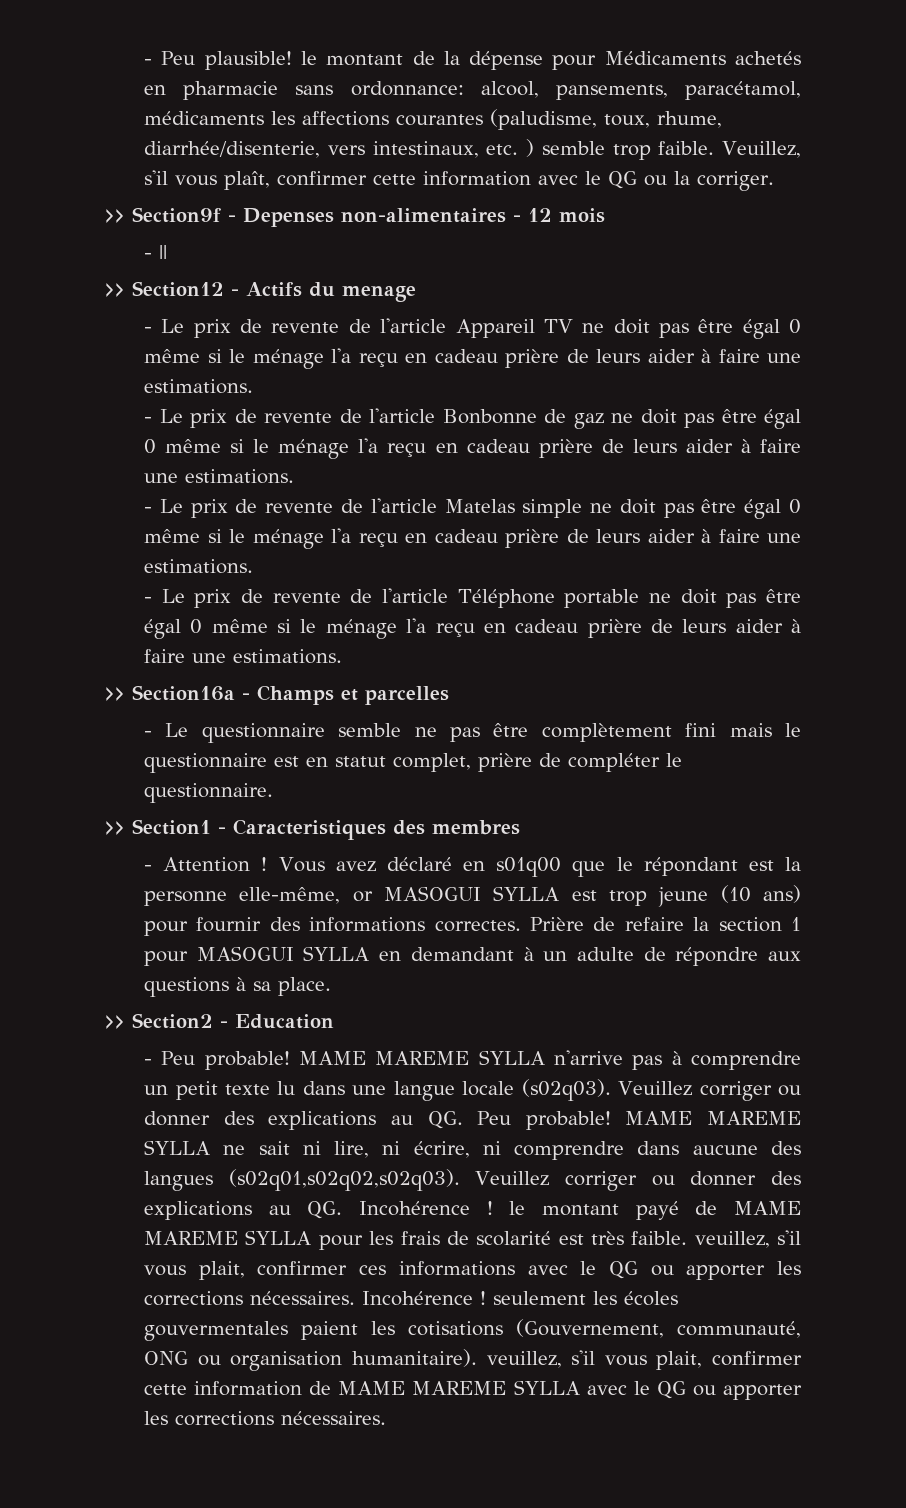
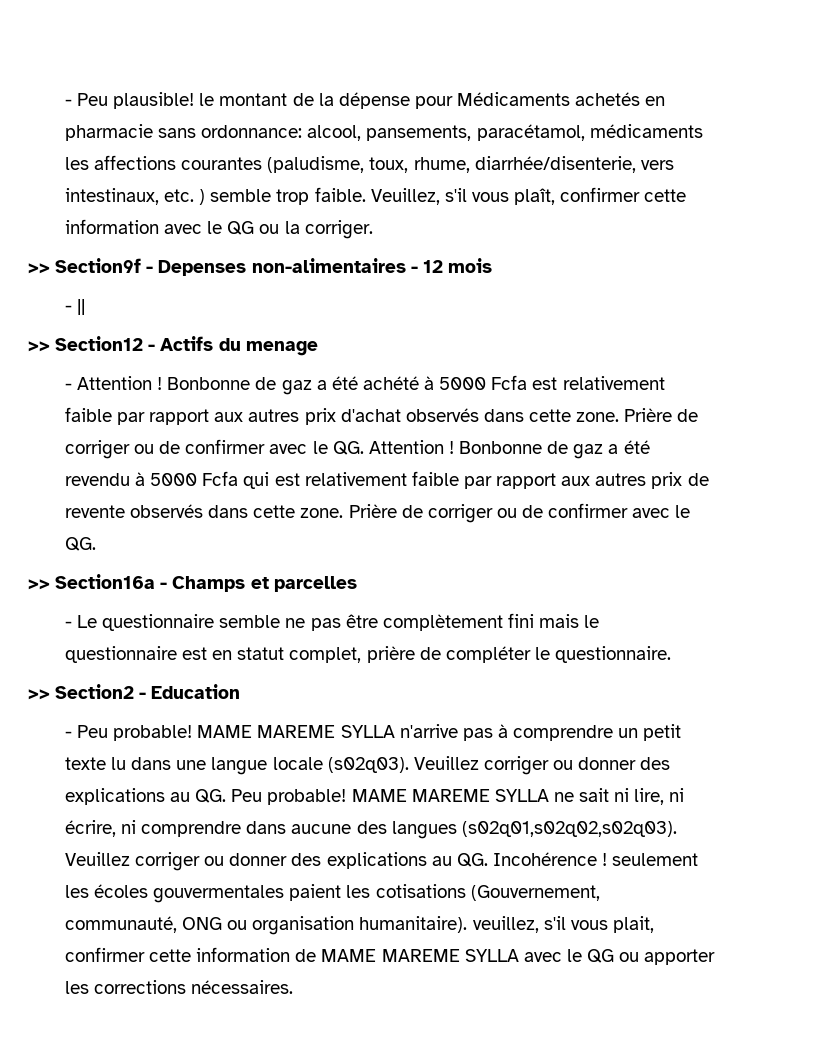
[161,318,801,339] [144,348,801,369] [144,379,254,394] [144,408,801,429] [144,438,801,459] [144,469,295,484] [144,498,802,519] [144,528,801,549] [144,559,254,574] [144,588,801,608] [144,618,801,639] [144,649,343,664] Le prix de revente de l'article Appareil TV ne doit pas être égal 0 même si le ménage l'a reçu en cadeau prière de leurs aider à faire une estimations. // - Le prix de revente de l'article Bonbonne de gaz ne doit pas être égal 0 même si le ménage l'a reçu en cadeau prière de leurs aider à faire une estimations. // - Le prix de revente de l'article Matelas simple ne doit pas être égal 0 même si le ménage l'a reçu en cadeau prière de leurs aider à faire une estimations. // - Le prix de revente de l'article Téléphone portable ne doit pas être égal 0 même si le ménage l'a reçu en cadeau prière de leurs aider à faire une estimations. -> [77,375,665,395] [64,407,699,425] [64,439,650,459] [64,471,709,489] [64,503,691,523] [64,537,96,551] Attention ! Bonbonne de gaz a été achété à 5000 Fcfa est relativement faible par rapport aux autres prix d'achat observés dans cette zone. Prière de corriger ou de confirmer avec le QG. Attention ! Bonbonne de gaz a été revendu à 5000 Fcfa qui est relativement faible par rapport aux autres prix de revente observés dans cette zone. Prière de corriger ou de confirmer avec le QG.
[105,819,520,840] [144,857,801,877] [144,885,801,907] [144,917,802,936] [144,946,801,966] [144,977,332,997] // >> Section1 - Caracteristiques des membres // - Attention ! Vous avez déclaré en s01q00 que le répondant est la personne elle-même, or MASOGUI SYLLA est trop jeune (10 ans) pour fournir des informations correctes. Prière de refaire la section 1 pour MASOGUI SYLLA en demandant à un adulte de répondre aux questions à sa place. -> (672, 654) none
[509,1201,801,1220] [144,1230,801,1250] [144,1261,801,1280] [144,1291,487,1306] le montant payé de MAME MAREME SYLLA pour les frais de scolarité est très faible. veuillez, s'il vous plait, confirmer ces informations avec le QG ou apporter les corrections nécessaires. Incohérence ! -> (608, 859) none

